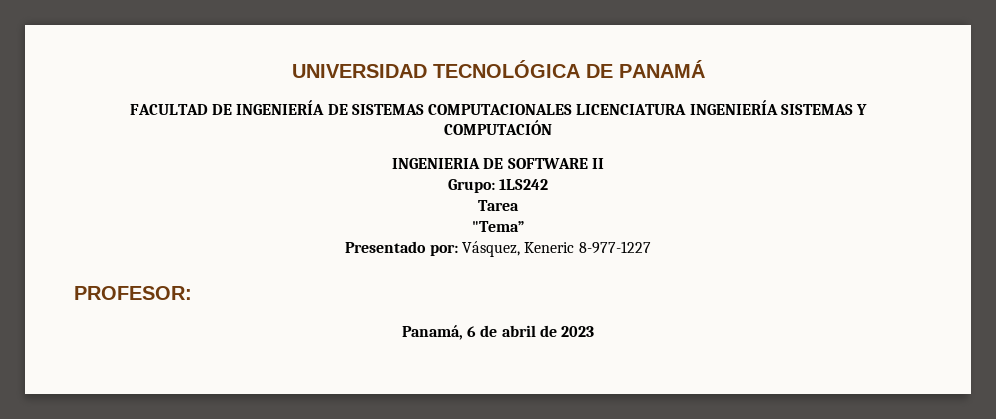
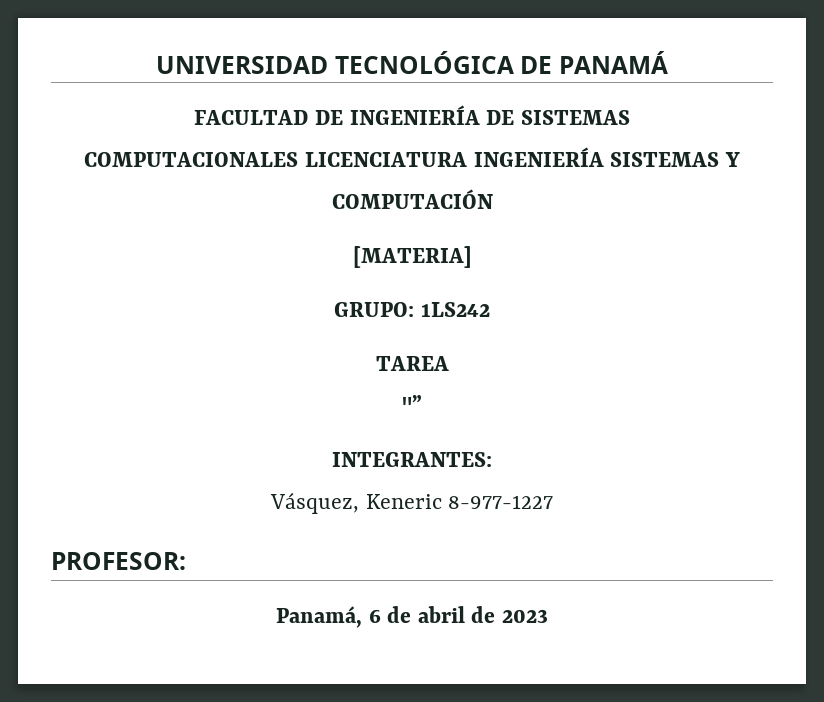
(424, 109) none -> (630, 117) //
[392,158,604,169] [447,179,549,193] [478,200,519,211] [472,221,524,232] [345,241,458,256] INGENIERIA DE SOFTWARE II // Grupo: 1LS242 // Tarea // "Tema” // Presentado por: -> [352,246,472,268] [334,302,490,317] [375,356,449,371] [402,395,422,413] [332,452,492,467] [MATERIA] // GRUPO: 1LS242 // TAREA // "” // INTEGRANTES: //

